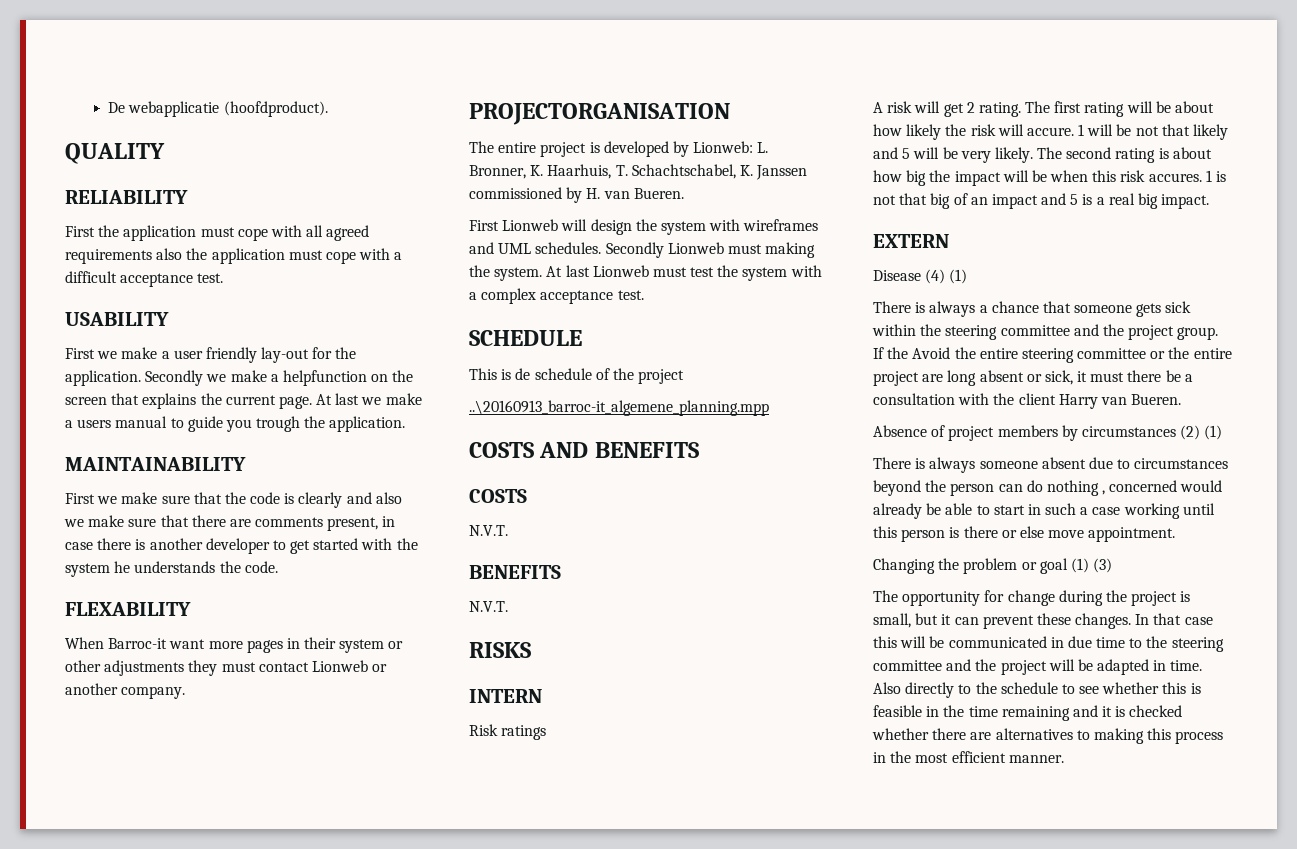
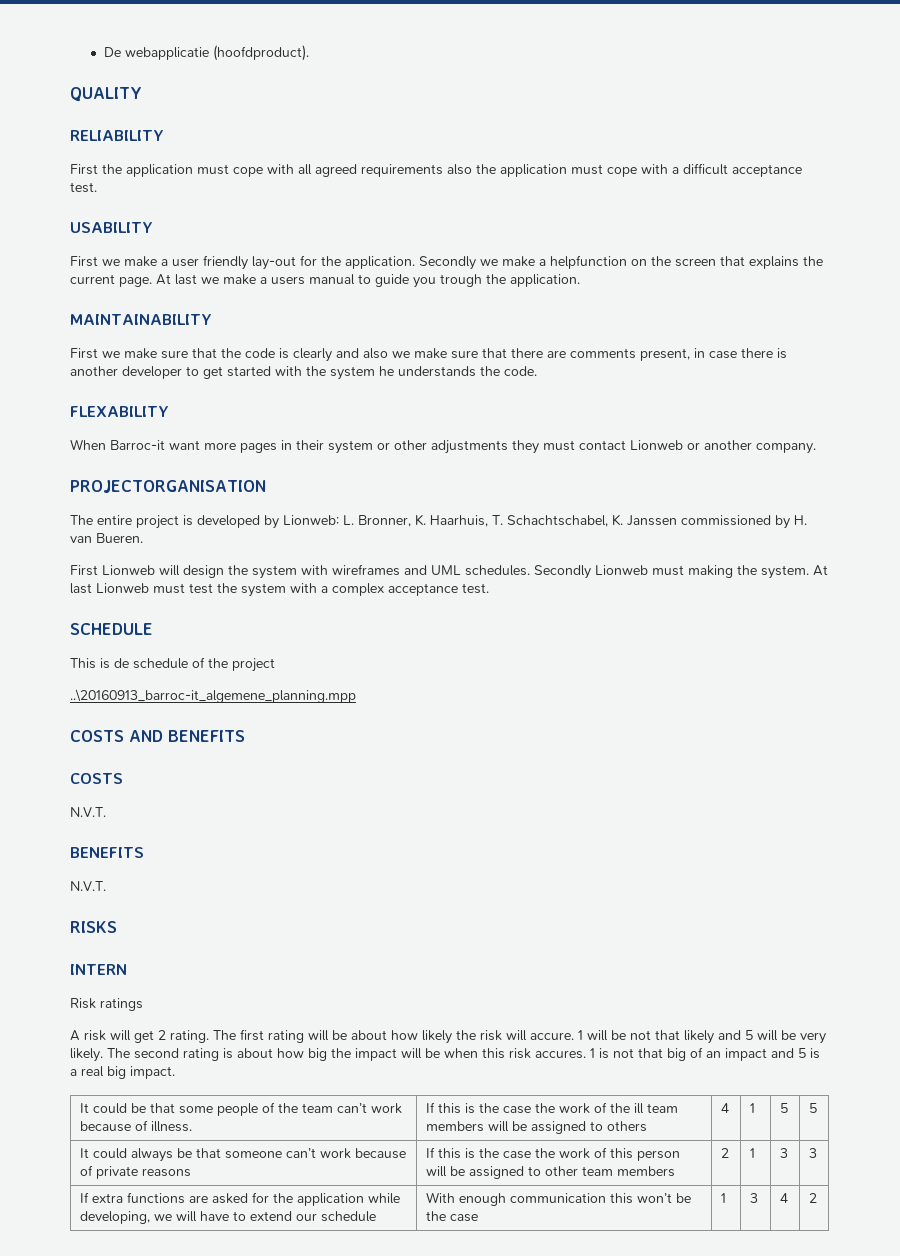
[873,234,949,248] [873,269,968,284] [873,301,1192,317] [872,324,1219,340] [873,347,1232,363] [873,370,1193,386] [873,393,1182,409] [873,425,1223,441] [873,457,1229,473] [873,480,1223,496] [873,503,1215,519] [873,526,1176,542] [873,558,1113,574] [873,590,1191,606] [873,613,1213,629] [873,636,1224,652] [873,659,1203,675] [873,682,1201,698] [873,705,1183,721] [872,728,1224,744] [873,751,1064,763] // EXTERN // Disease (4) (1) // There is always a chance that someone gets sick within the steering committee and the project group. If the Avoid the entire steering committee or the entire project are long absent or sick, it must there be a consultation with the client Harry van Bueren. // Absence of project members by circumstances (2) (1) // There is always someone absent due to circumstances beyond the person can do nothing , concerned would already be able to start in such a case working until this person is there or else move appointment. // Changing the problem or goal (1) (3) // The opportunity for change during the project is small, but it can prevent these changes. In that case this will be communicated in due time to the steering committee and the project will be adapted in time. Also directly to the schedule to see whether this is feasible in the time remaining and it is checked whether there are alternatives to making this process in the most efficient manner. -> [80,1102,403,1116] [80,1120,193,1132] [426,1102,679,1114] [426,1121,648,1134] [721,1103,730,1113] [750,1103,756,1113] [780,1103,789,1113] [809,1103,818,1113] [80,1148,407,1162] [80,1165,192,1179] [426,1147,681,1161] [426,1166,676,1179] [721,1148,730,1158] [750,1148,756,1158] [780,1148,789,1158] [809,1148,818,1158] [80,1192,401,1206] [80,1211,377,1224] [426,1192,692,1206] [426,1211,479,1222] [721,1193,727,1203] [750,1193,759,1203] [780,1193,789,1203] [809,1193,818,1203] // It could be that some people of the team can’t work because of illness. | If this is the case the work of the ill team members will be assigned to others | 4 | 1 | 5 | 5 // It could always be that someone can’t work because of private reasons | If this is the case the work of this person will be assigned to other team members | 2 | 1 | 3 | 3 // If extra functions are asked for the application while developing, we will have to extend our schedule | With enough communication this won’t be the case | 1 | 3 | 4 | 2

